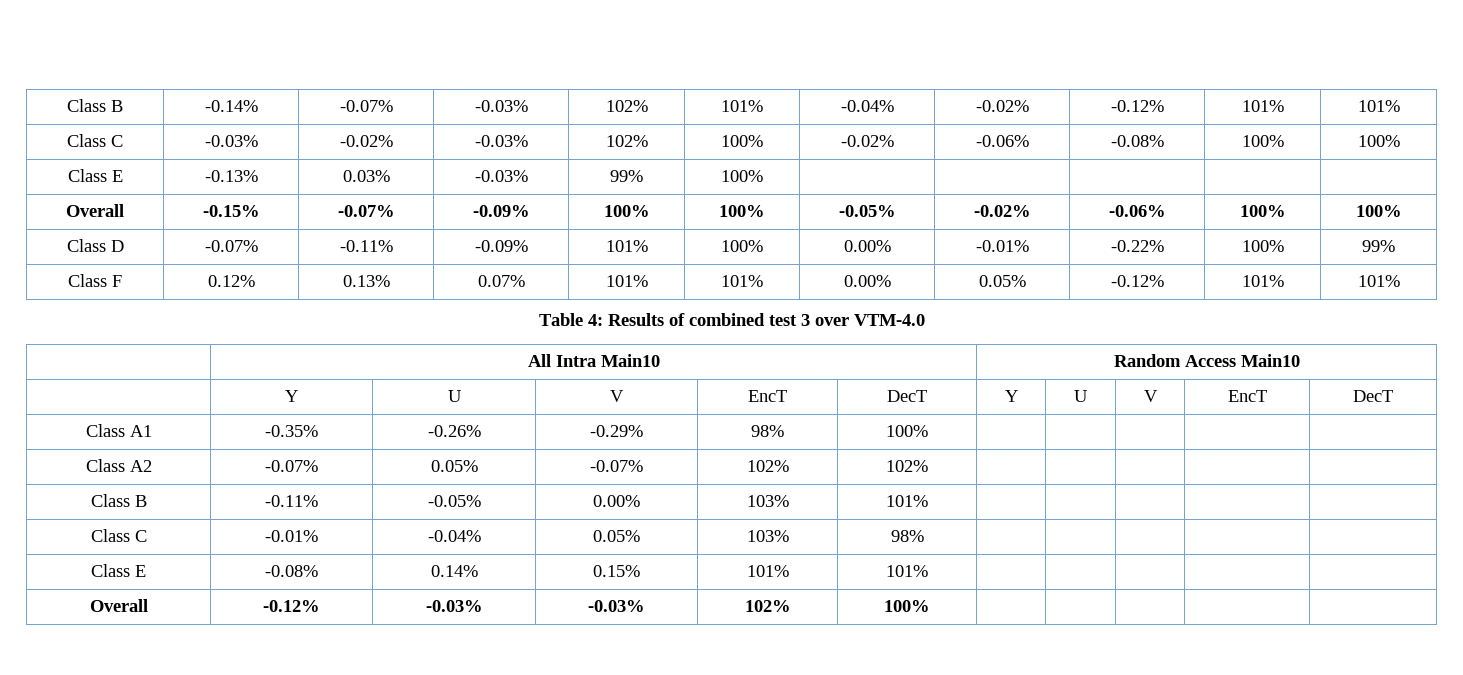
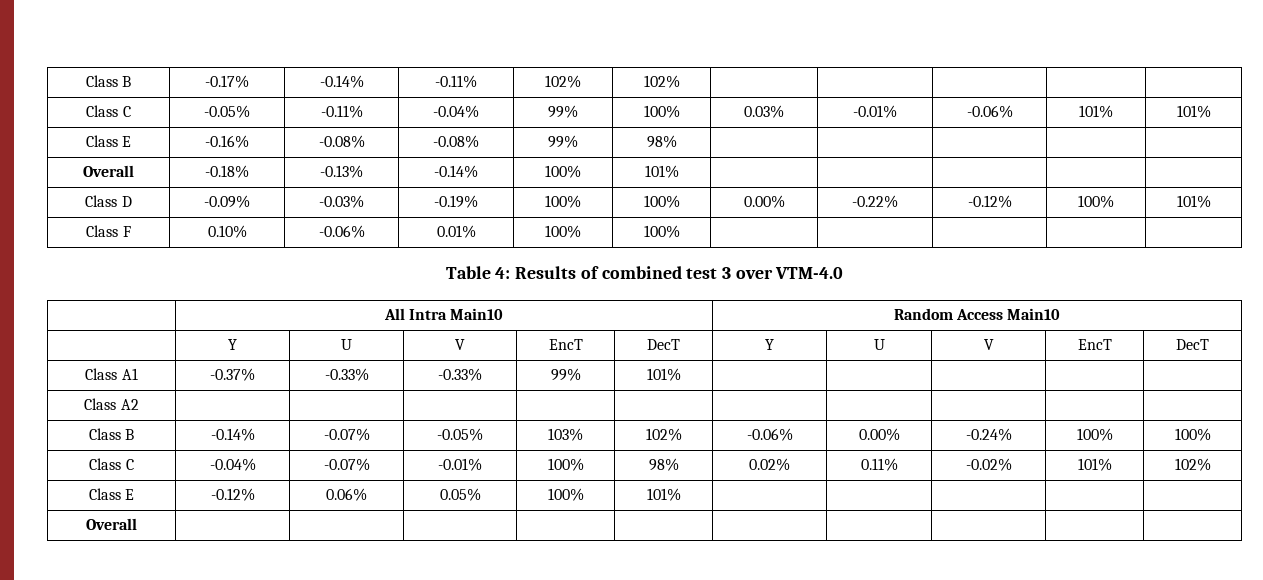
[67,99,123,112] [204,100,258,112] [339,100,393,112] [474,100,528,112] [605,100,648,112] [721,100,763,112] [840,100,894,112] [975,100,1029,112] [1110,100,1164,112] [1241,100,1284,112] [1357,100,1400,112] [67,134,123,147] [204,135,258,147] [339,135,393,147] [474,135,528,147] [605,135,648,147] [721,135,763,147] [840,135,894,147] [975,135,1029,147] [1110,135,1164,147] [1241,135,1284,147] [1357,135,1400,147] [67,169,123,182] [204,170,258,182] [342,170,390,182] [474,170,528,182] [610,170,643,182] [721,170,763,182] [66,204,124,217] [202,205,260,217] [337,205,395,217] [472,205,530,217] [603,205,650,217] [719,205,765,217] [838,205,896,217] [973,205,1031,217] [1108,205,1166,217] [1239,205,1286,217] [1355,205,1402,217] [66,239,124,252] [204,240,258,252] [339,240,393,252] [474,240,528,252] [605,240,648,252] [721,240,763,252] [843,240,891,252] [975,240,1029,252] [1110,240,1164,252] [1241,240,1284,252] [1362,240,1395,252] [68,274,122,287] [207,275,255,287] [342,275,390,287] [477,275,525,287] [605,275,648,287] [721,275,763,287] [843,275,891,287] [978,275,1026,287] [1110,275,1164,287] [1241,275,1284,287] [1357,275,1400,287] Class B | -0.14% | -0.07% | -0.03% | 102% | 101% | -0.04% | -0.02% | -0.12% | 101% | 101% // Class C | -0.03% | -0.02% | -0.03% | 102% | 100% | -0.02% | -0.06% | -0.08% | 100% | 100% // Class E | -0.13% | 0.03% | -0.03% | 99% | 100% | | | | | // Overall | -0.15% | -0.07% | -0.09% | 100% | 100% | -0.05% | -0.02% | -0.06% | 100% | 100% // Class D | -0.07% | -0.11% | -0.09% | 101% | 100% | 0.00% | -0.01% | -0.22% | 100% | 99% // Class F | 0.12% | 0.13% | 0.07% | 101% | 101% | 0.00% | 0.05% | -0.12% | 101% | 101% -> [85,75,132,87] [205,75,249,88] [319,75,364,88] [435,75,477,88] [545,75,581,88] [643,75,680,88] [86,105,131,117] [204,105,250,118] [320,105,363,118] [433,105,479,118] [548,105,578,118] [643,105,680,118] [744,105,784,118] [853,105,897,118] [966,105,1013,118] [1079,105,1113,118] [1176,105,1211,118] [85,135,132,147] [205,135,249,148] [318,135,365,148] [433,135,479,148] [548,135,578,148] [646,135,677,148] [83,165,134,177] [205,165,249,178] [320,165,363,178] [434,165,478,178] [545,165,581,178] [644,165,679,178] [85,195,132,207] [204,195,250,208] [319,195,364,208] [434,195,478,208] [545,195,581,208] [643,195,680,208] [743,195,785,208] [852,195,898,208] [967,195,1012,208] [1078,195,1114,208] [1176,195,1211,208] [86,225,131,237] [207,225,247,238] [318,225,365,238] [436,225,476,238] [545,225,581,238] [643,225,680,238] Class B | -0.17% | -0.14% | -0.11% | 102% | 102% | | | | | // Class C | -0.05% | -0.11% | -0.04% | 99% | 100% | 0.03% | -0.01% | -0.06% | 101% | 101% // Class E | -0.16% | -0.08% | -0.08% | 99% | 98% | | | | | // Overall | -0.18% | -0.13% | -0.14% | 100% | 101% | | | | | // Class D | -0.09% | -0.03% | -0.19% | 100% | 100% | 0.00% | -0.22% | -0.12% | 100% | 101% // Class F | 0.10% | -0.06% | 0.01% | 100% | 100% | | | | |
[265,425,318,437] [427,425,481,437] [590,425,643,437] [751,425,784,437] [886,425,928,437] [85,459,152,472] [265,460,318,472] [430,460,478,472] [590,460,643,472] [746,460,789,472] [886,460,928,472] [90,494,147,507] [265,495,318,507] [427,495,481,507] [593,495,640,507] [746,495,789,507] [886,495,928,507] [90,529,147,542] [265,530,318,542] [427,530,481,542] [593,530,640,542] [746,530,789,542] [890,530,924,542] [91,564,146,577] [265,565,318,577] [430,565,478,577] [593,565,640,577] [746,565,789,577] [886,565,928,577] [89,599,148,612] [263,600,320,612] [425,600,483,612] [588,600,645,612] [744,600,791,612] [884,600,930,612] -0.35% | -0.26% | -0.29% | 98% | 100% | | | | | // Class A2 | -0.07% | 0.05% | -0.07% | 102% | 102% | | | | | // Class B | -0.11% | -0.05% | 0.00% | 103% | 101% | | | | | // Class C | -0.01% | -0.04% | 0.05% | 103% | 98% | | | | | // Class E | -0.08% | 0.14% | 0.15% | 101% | 101% | | | | | // Overall | -0.12% | -0.03% | -0.03% | 102% | 100% -> [210,368,255,381] [324,368,369,381] [438,368,482,381] [550,368,581,381] [646,368,681,381] [84,398,139,410] [88,428,135,440] [210,428,255,441] [323,428,370,441] [437,428,483,441] [548,428,583,441] [645,428,682,441] [746,428,793,441] [858,428,900,441] [965,428,1012,441] [1076,428,1113,441] [1174,428,1211,441] [89,458,134,470] [209,458,256,471] [323,458,370,471] [438,458,482,471] [547,458,584,471] [648,458,679,471] [749,458,790,471] [860,458,898,471] [965,458,1012,471] [1077,458,1112,471] [1174,458,1211,471] [88,488,135,500] [210,488,255,501] [326,488,367,501] [439,488,481,501] [547,488,584,501] [646,488,681,501] [86,518,137,530] -0.37% | -0.33% | -0.33% | 99% | 101% | | | | | // Class A2 | | | | | | | | | | // Class B | -0.14% | -0.07% | -0.05% | 103% | 102% | -0.06% | 0.00% | -0.24% | 100% | 100% // Class C | -0.04% | -0.07% | -0.01% | 100% | 98% | 0.02% | 0.11% | -0.02% | 101% | 102% // Class E | -0.12% | 0.06% | 0.05% | 100% | 101% | | | | | // Overall | | | | |

